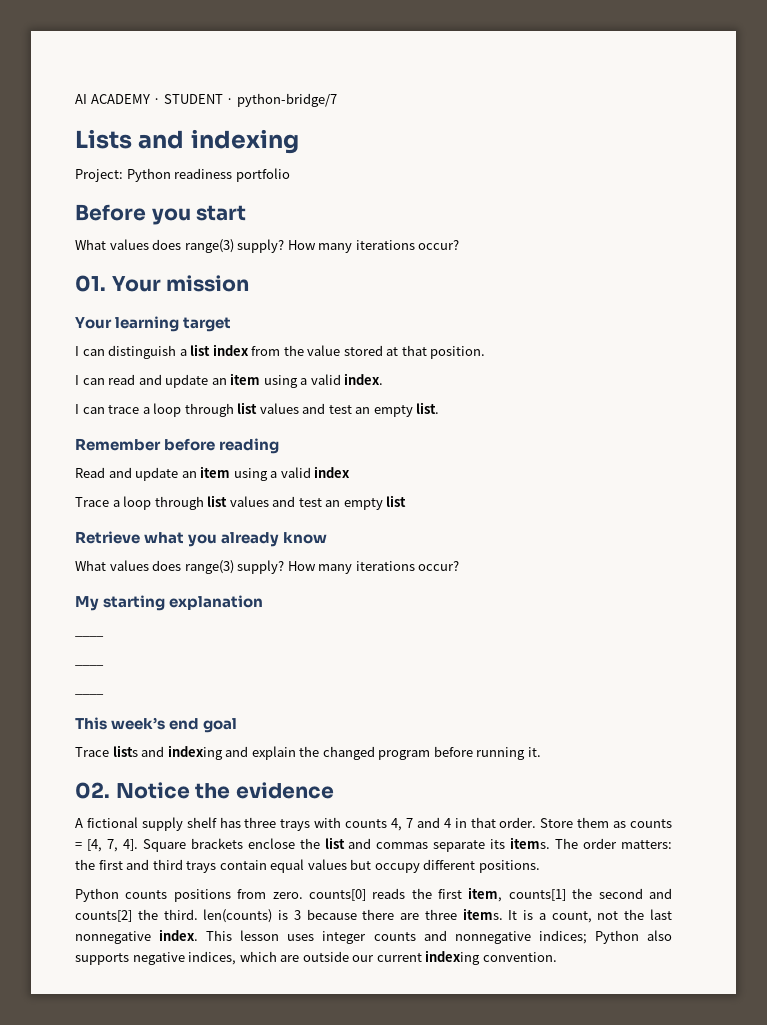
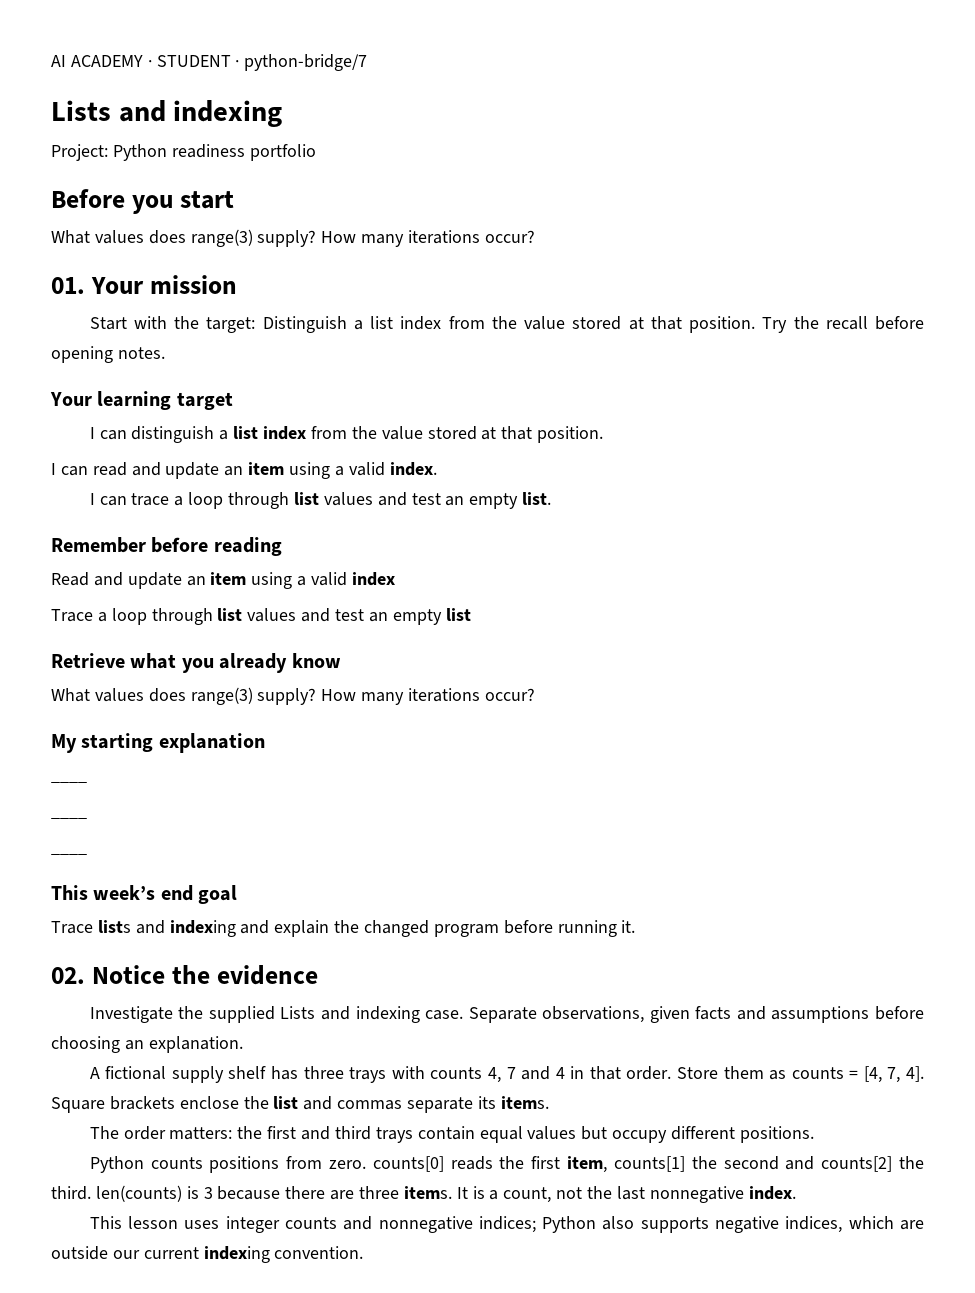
(250, 283) none -> [89,316,924,333] [51,346,165,363] // Start with the target: Distinguish a list index from the value stored at that position. Try the recall before opening notes.
(334, 790) none -> [89,1006,924,1023] [51,1036,243,1053] // Investigate the supplied Lists and indexing case. Separate observations, given facts and assumptions before choosing an explanation.
(551, 843) none -> (549, 1102) //
(199, 935) none -> (796, 1193) //

